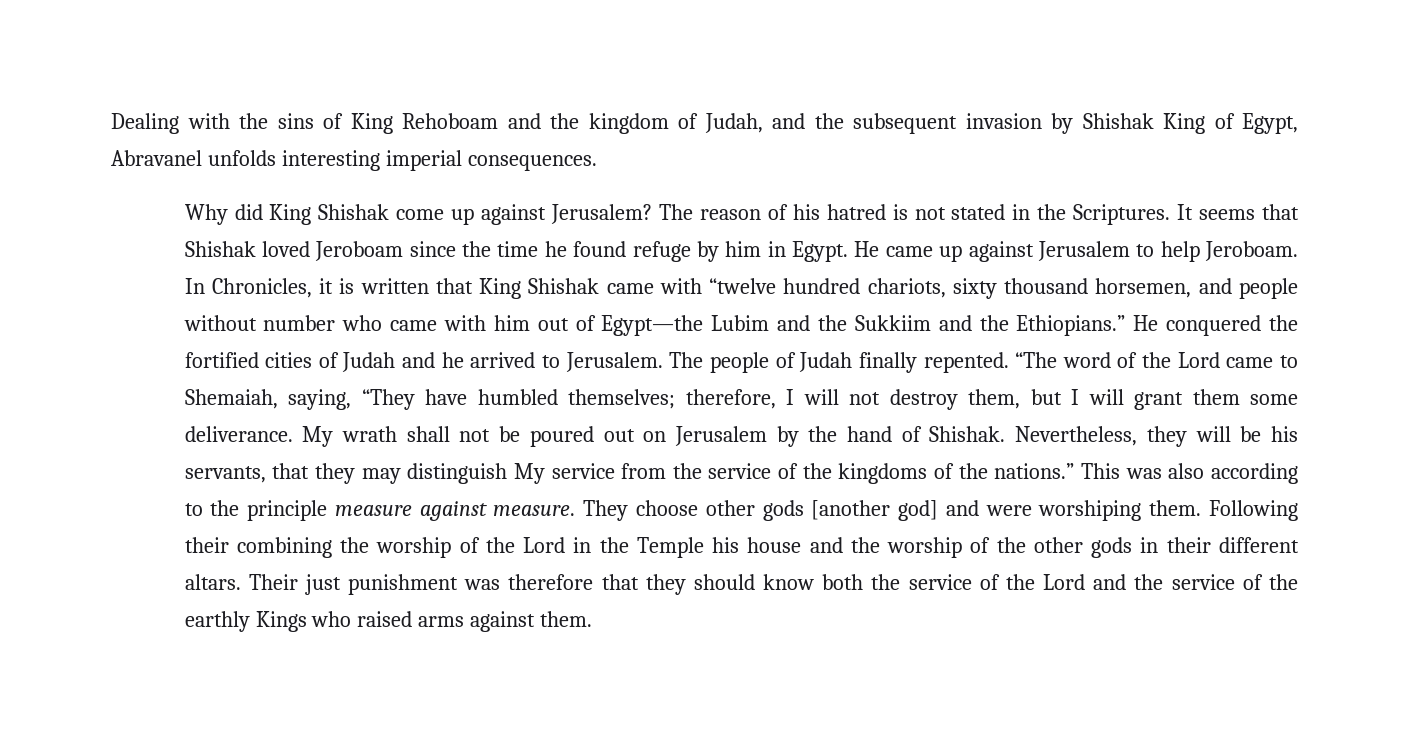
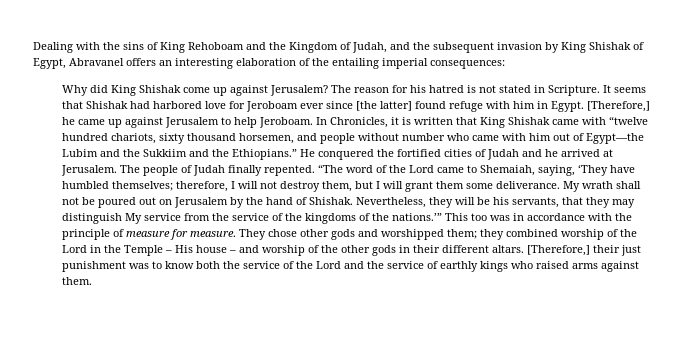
[588,113,669,134] kingdom -> [289,42,338,53] Kingdom
[1082,113,1205,134] Shishak King -> [561,42,631,53] King Shishak
[207,150,597,171] unfolds interesting imperial consequences. -> [126,58,505,69] offers an interesting elaboration of the entailing imperial consequences:
[767,204,788,220] of -> [391,85,408,93] for
[1037,204,1171,225] the Scriptures. -> [547,85,600,96] Scripture.
[261,241,567,261] loved Jeroboam since the time he -> [129,101,412,112] had harbored love for Jeroboam ever since [the latter]
[696,241,719,262] by -> [485,101,510,109] with
[854,241,880,257] He -> [586,101,650,112] [61,117,75,125] [Therefore,] he
[542,355,561,368] to -> [602,149,613,157] at
[361,389,415,410] “They -> [577,164,608,176] ‘They
[994,463,1298,484] [184,500,487,521] nations.” This was also according to the principle measure against -> [391,213,632,221] [61,229,188,240] nations.’” This too was in accordance with the principle of measure for
[636,500,1299,521] [184,537,370,558] choose other gods [another god] and were worshiping them. Following their combining the -> [267,229,558,240] chose other gods and worshipped them; they combined
[712,537,880,553] his house and the -> [164,245,259,253] – His house – and
[248,574,298,590] Their -> [526,245,620,256] [Therefore,] their
[508,574,755,595] therefore that they should -> [151,261,162,269] to
[1269,574,1298,590] [184,611,307,632] the earthly Kings -> [439,261,508,272] earthly kings

